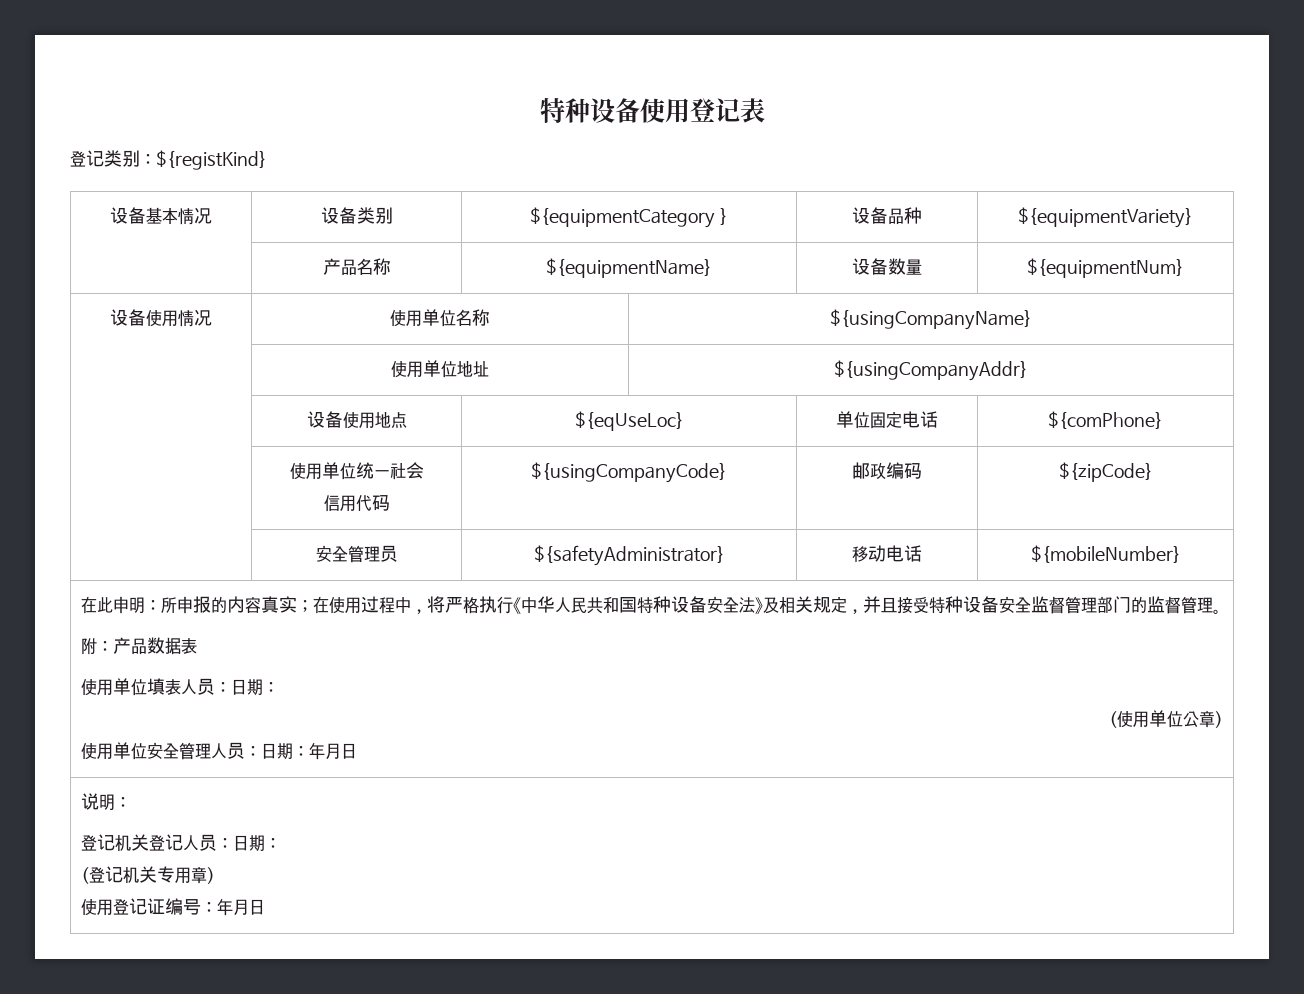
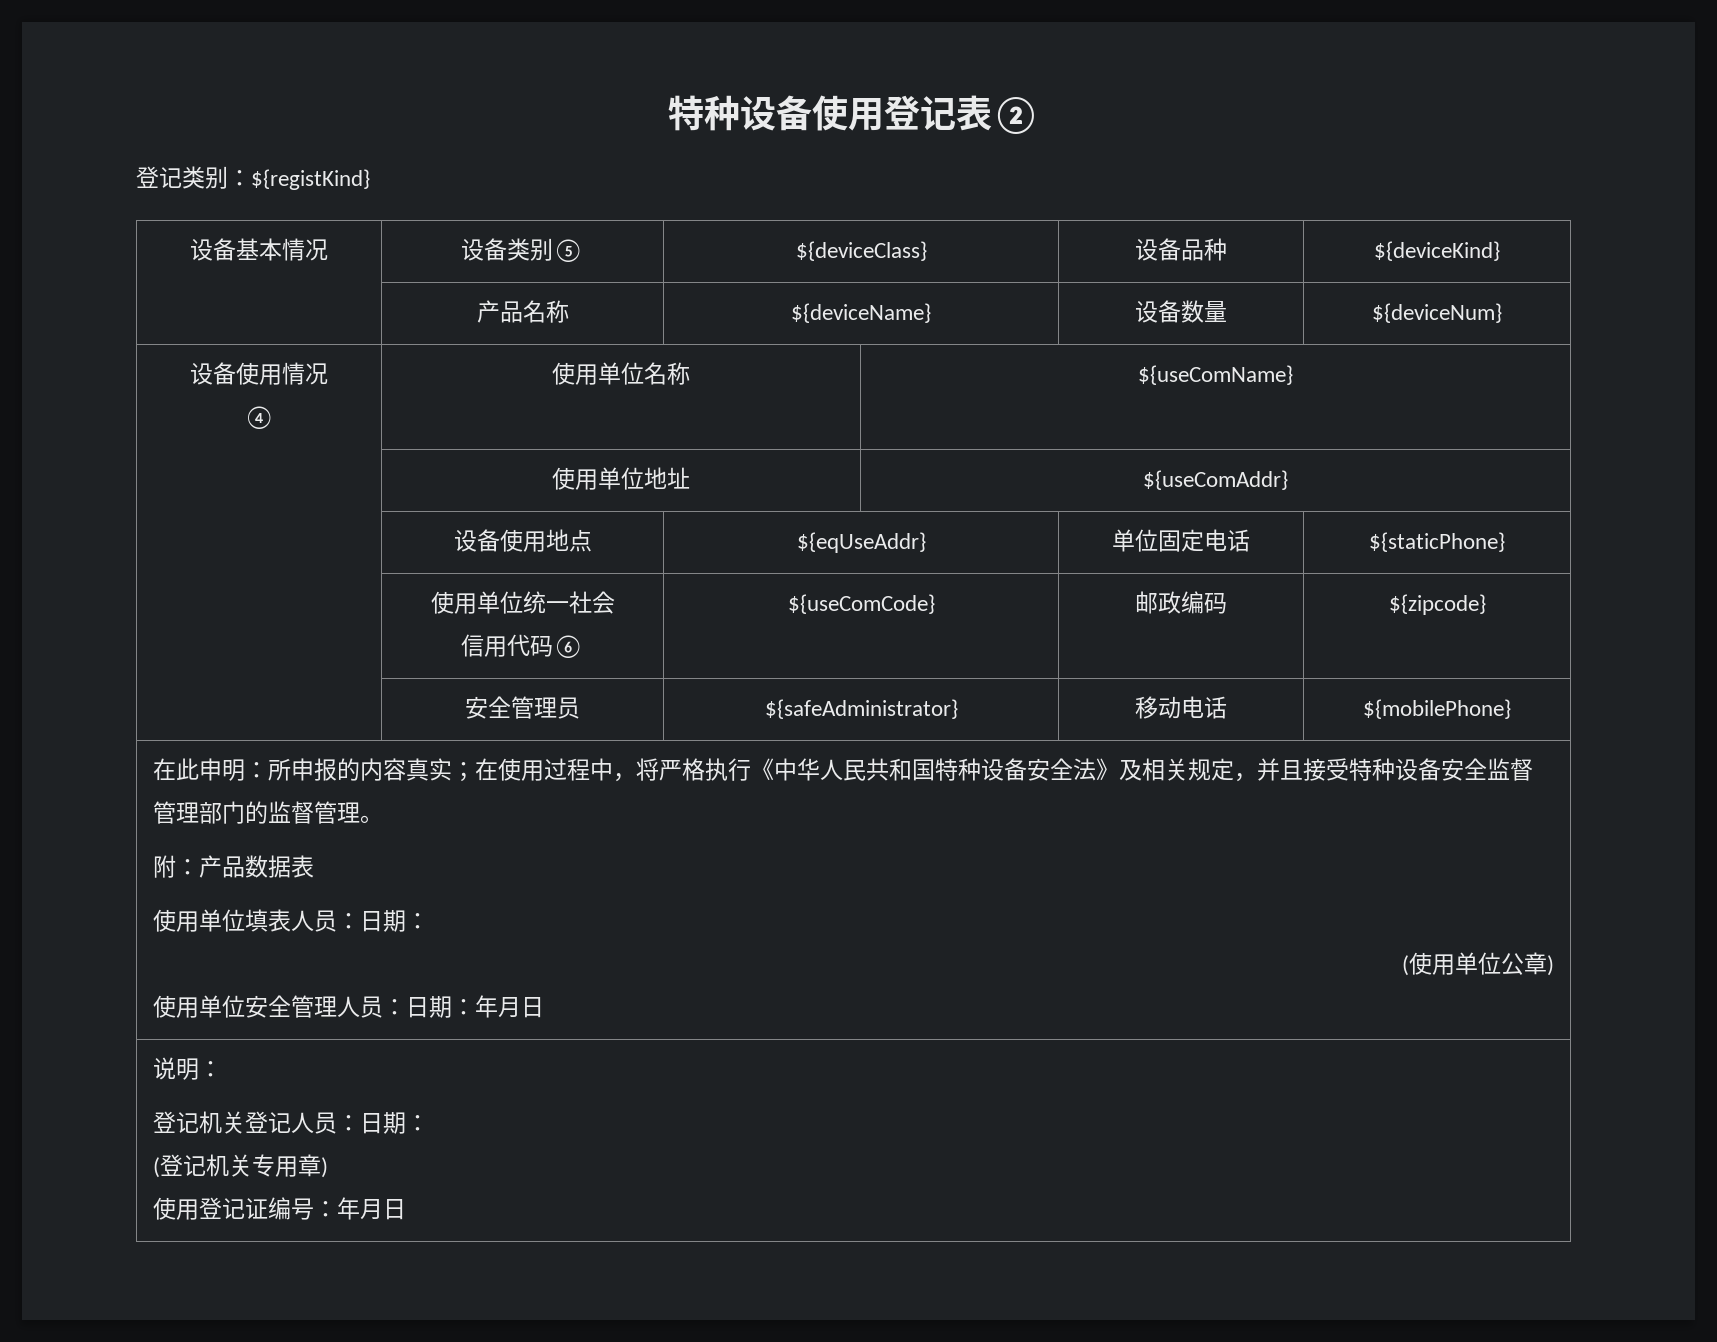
(765, 110) none -> [991,97,1040,134] ②
[530,207,728,228] | ${equipmentCategory } -> [553,239,584,262] [795,241,927,261] ⑤ | ${deviceClass}
[1018,207,1193,228] ${equipmentVariety} -> [1374,241,1500,261] ${deviceKind}
[546,258,713,278] ${equipmentName} -> [791,303,931,323] ${deviceName}
[1027,258,1184,278] ${equipmentNum} -> [1372,303,1502,323] ${deviceNum}
(212, 317) none -> [243,406,275,429] // ④
[830,309,1033,330] ${usingCompanyName} -> [1138,365,1293,385] ${useComName}
[834,360,1029,381] ${usingCompanyAddr} -> [1143,470,1288,490] ${useComAddr}
[574,411,684,431] ${eqUseLoc} -> [796,532,926,553] ${eqUseAddr}
[1048,411,1163,429] ${comPhone} -> [1369,532,1505,552] ${staticPhone}
[531,462,728,483] | ${usingCompanyCode} -> [553,635,584,658] [787,594,935,614] ⑥ | ${useComCode}
[1058,462,1153,482] ${zipCode} -> [1388,594,1486,615] ${zipcode}
[533,545,725,566] ${safetyAdministrator} -> [764,699,958,719] ${safeAdministrator}
[1030,545,1181,563] ${mobileNumber} -> [1363,699,1511,719] ${mobilePhone}

